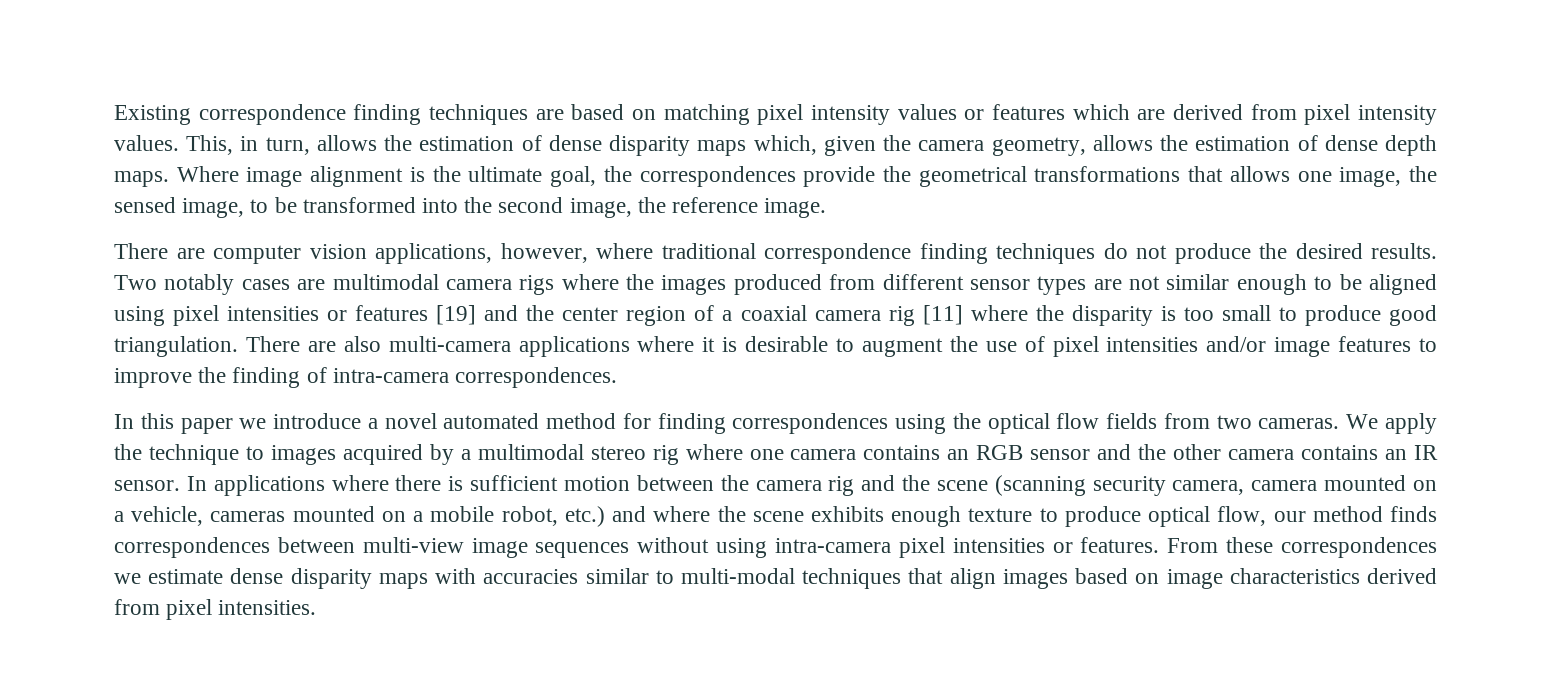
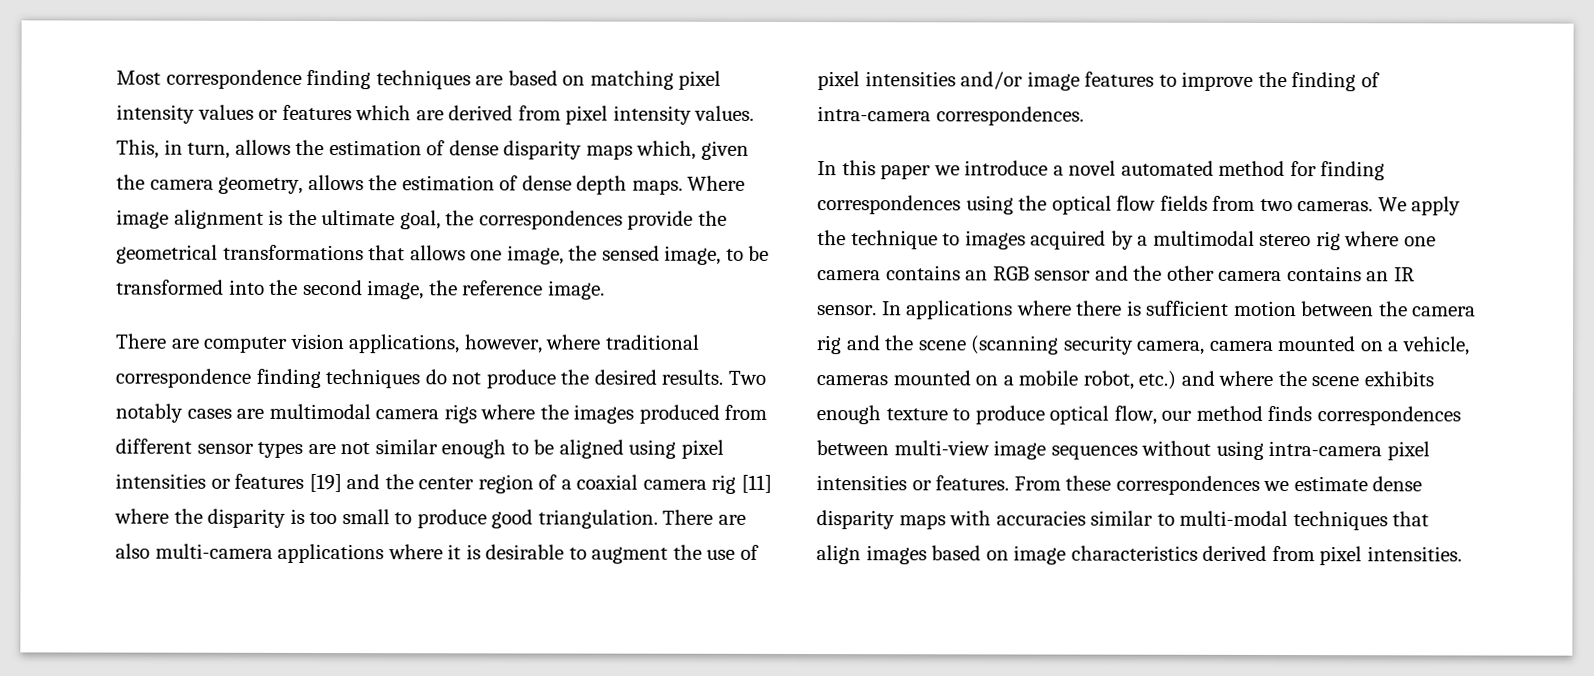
[114,105,191,125] Existing -> [116,70,161,85] Most

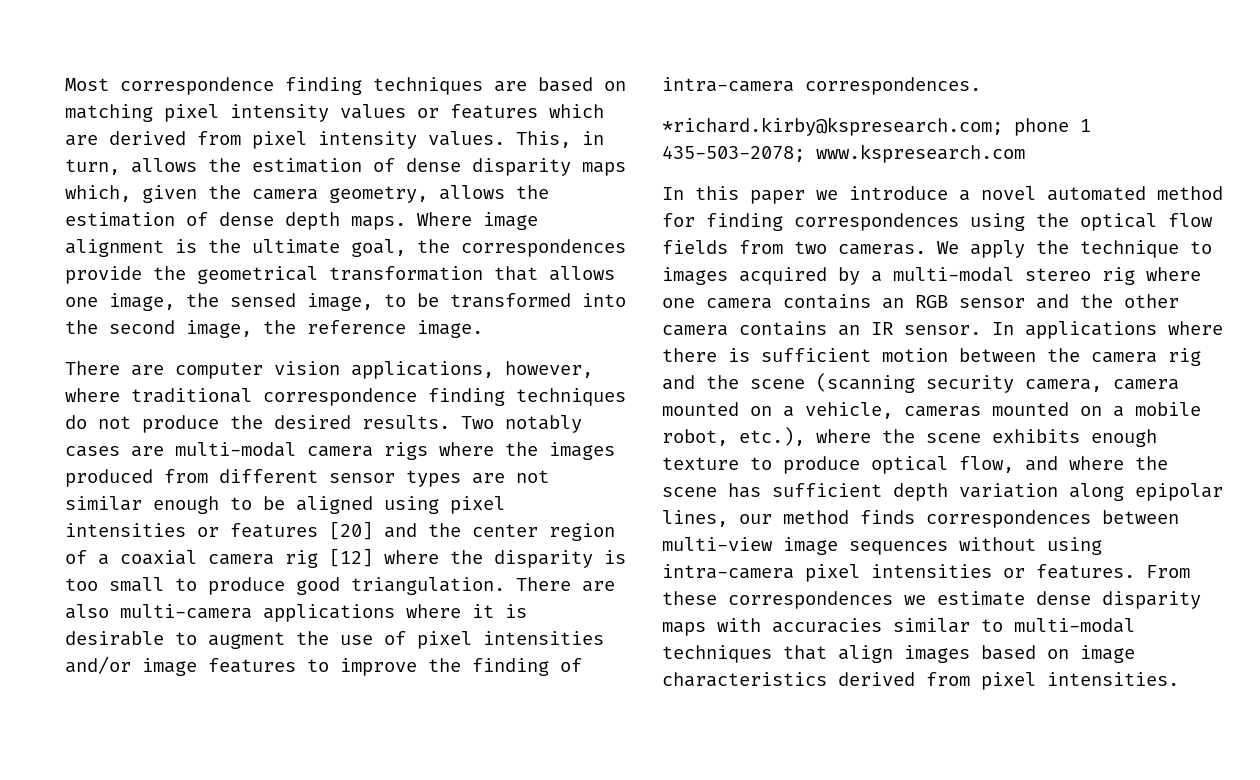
[222,244,364,261] transformations -> [329,266,483,281] transformation
[268,403,371,420] multimodal -> [175,442,296,457] multi-modal
[308,473,342,493] [19] -> [329,521,373,540] [20]
[740,474,772,493] [11] -> [329,548,373,567] [12]
(1084, 116) none -> [662,117,1091,136] [662,144,1025,163] // *richard.kirby@kspresearch.com; phone 1 435-503-2078; www.kspresearch.com
[1152,230,1255,246] multimodal -> [893,267,1014,282] multi-modal
[1138,370,1215,390] etc.) and -> [739,427,805,446] etc.),
(1157, 415) none -> [1025,456,1168,471] [662,483,1223,501] [662,510,728,527] and where the scene has sufficient depth variation along epipolar lines,

